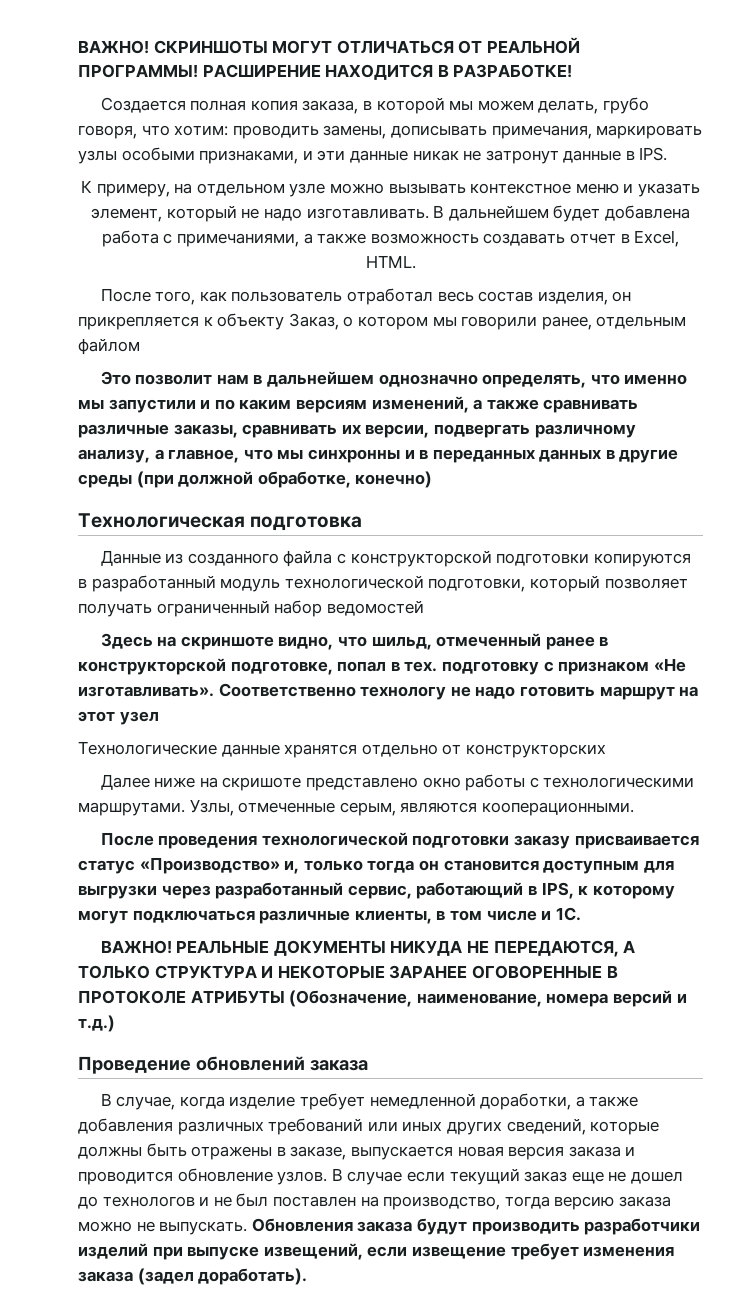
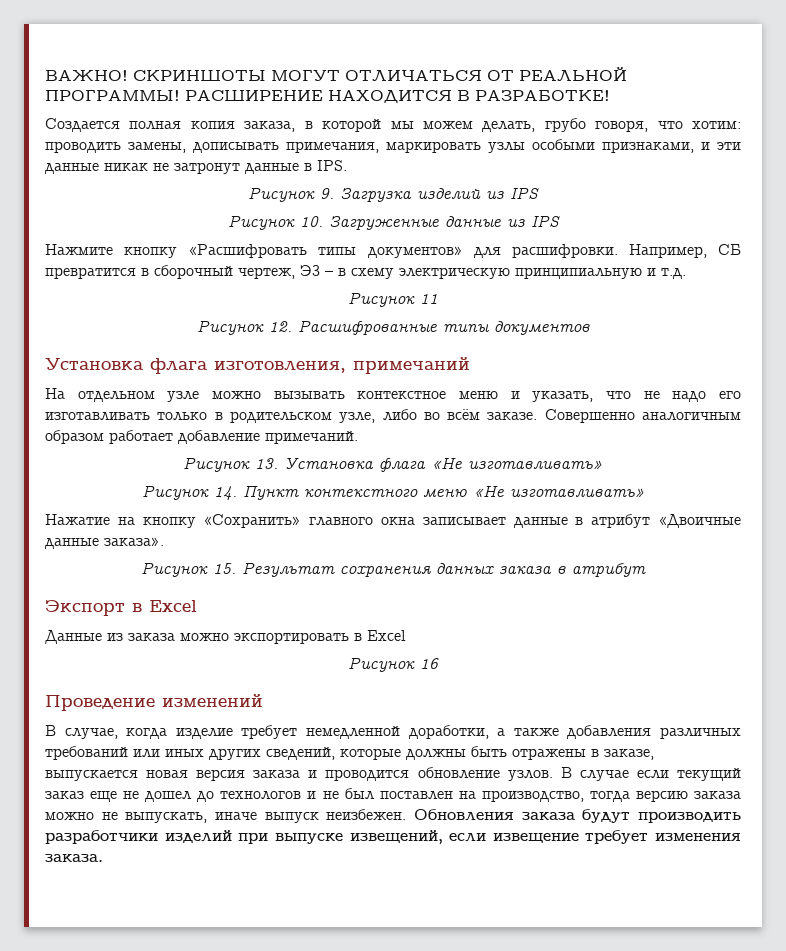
[81,180,193,197] К примеру, на -> [248,187,539,202] [227,215,560,230] [45,244,741,258] [45,265,686,279] [348,292,438,307] [196,320,590,335] [45,357,470,374] [45,388,65,399] Рисунок 9. Загрузка изделий из IPS // Рисунок 10. Загруженные данные из IPS // Нажмите кнопку «Расшифровать типы документов» для расшифровки. Например, СБ превратится в сборочный чертеж, Э3 – в схему электрическую принципиальную и т.д. // Рисунок 11 // Рисунок 12. Расшифрованные типы документов // Установка флага изготовления, примечаний // На
[637,183,700,197] [91,205,690,222] [101,230,680,247] [365,255,416,269] [100,288,632,305] [78,313,687,330] [78,338,140,355] [100,371,688,388] [78,396,639,413] [78,424,636,438] [78,449,679,463] [78,471,433,488] [78,513,363,531] [100,550,691,567] [78,575,688,592] [78,600,424,617] [100,633,609,650] [78,658,686,675] [78,683,699,700] [78,711,159,725] [78,741,606,758] [100,774,695,791] [78,799,634,816] [100,832,699,849] [78,857,674,874] [78,882,675,899] [78,907,581,924] [100,940,636,957] [78,965,618,979] [78,990,687,1007] [78,1015,115,1032] указать элемент, который не надо изготавливать. В дальнейшем будет добавлена работа с примечаниями, а также возможность создавать отчет в Excel, HTML. // После того, как пользователь отработал весь состав изделия, он прикрепляется к объекту Заказ, о котором мы говорили ранее, отдельным файлом // Это позволит нам в дальнейшем однозначно определять, что именно мы запустили и по каким версиям изменений, а также сравнивать различные заказы, сравнивать их версии, подвергать различному анализу, а главное, что мы синхронны и в переданных данных в другие среды (при должной обработке, конечно) // Технологическая подготовка // Данные из созданного файла с конструкторской подготовки копируются в разработанный модуль технологической подготовки, который позволяет получать ограниченный набор ведомостей // Здесь на скриншоте видно, что шильд, отмеченный ранее в конструкторской подготовке, попал в тех. подготовку с признаком «Не изготавливать». Соответственно технологу не надо готовить маршрут на этот узел // Технологические данные хранятся отдельно от конструкторских // Далее ниже на скришоте представлено окно работы с технологическими маршрутами. Узлы, отмеченные серым, являются кооперационными. // После проведения технологической подготовки заказу присваивается статус «Производство» и, только тогда он становится доступным для выгрузки через разработанный сервис, работающий в IPS, к которому могут подключаться различные клиенты, в том числе и 1С. // ВАЖНО! РЕАЛЬНЫЕ ДОКУМЕНТЫ НИКУДА НЕ ПЕРЕДАЮТСЯ, А ТОЛЬКО СТРУКТУРА И НЕКОТОРЫЕ ЗАРАНЕЕ ОГОВОРЕННЫЕ В ПРОТОКОЛЕ АТРИБУТЫ (Обозначение, наименование, номера версий и т.д.) -> [532,391,741,402] [45,409,741,423] [45,430,358,444] [183,457,603,472] [141,485,645,501] [45,514,741,528] [45,537,164,549] [141,562,646,577] [45,600,197,616] [45,630,406,644] [348,657,439,672] указать, что не надо его изготавливать только в родительском узле, либо во всём заказе. Совершенно аналогичным образом работает добавление примечаний. // Рисунок 13. Установка флага «Не изготавливать» // Рисунок 14. Пункт контекстного меню «Не изготавливать» // Нажатие на кнопку «Сохранить» главного окна записывает данные в атрибут «Двоичные данные заказа». // Рисунок 15. Результат сохранения данных заказа в атрибут // Экспорт в Excel // Данные из заказа можно экспортировать в Excel // Рисунок 16
[195,1056,368,1071] обновлений заказа -> [162,694,263,707] изменений
[159,1221,248,1235] выпускать. -> [125,809,407,823] выпускать, иначе выпуск неизбежен.
[78,1268,308,1285] заказа (задел доработать). -> [45,854,103,862] заказа.

